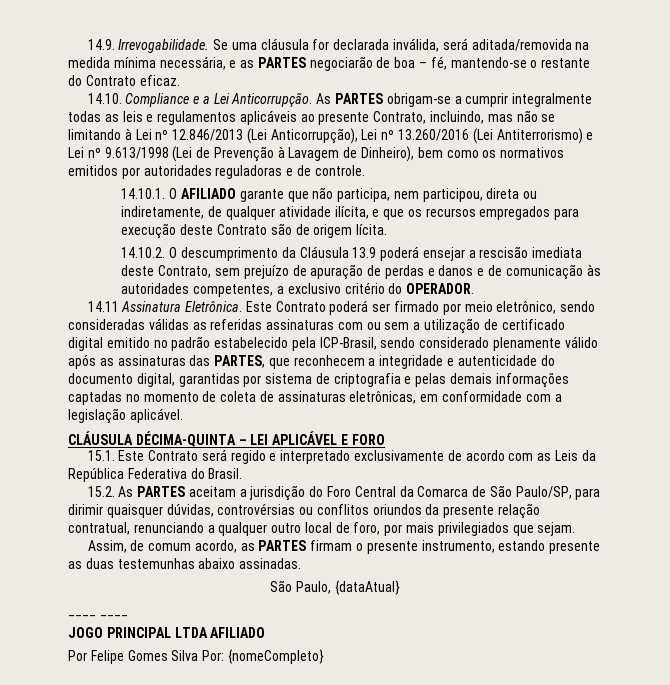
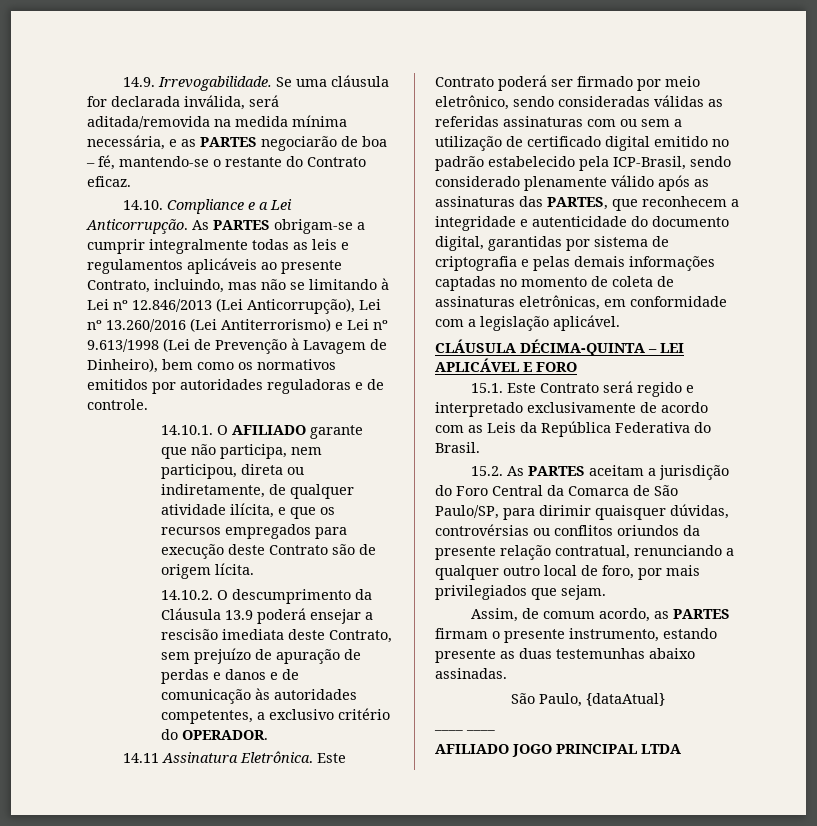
(128, 616) none -> [435,744,509,754] AFILIADO
[210,627,266,638] [68,649,324,664] AFILIADO // Por Felipe Gomes Silva Por: {nomeCompleto} -> (681, 749) none

